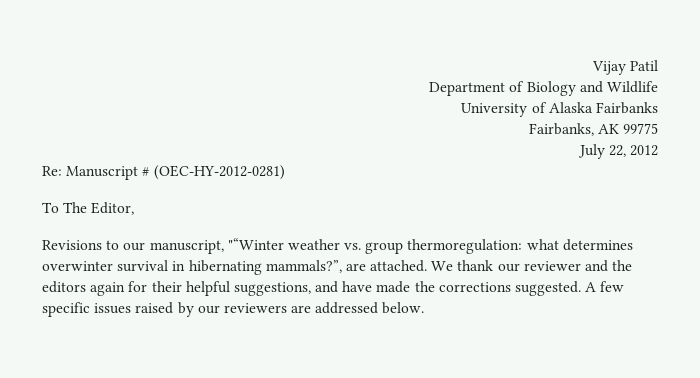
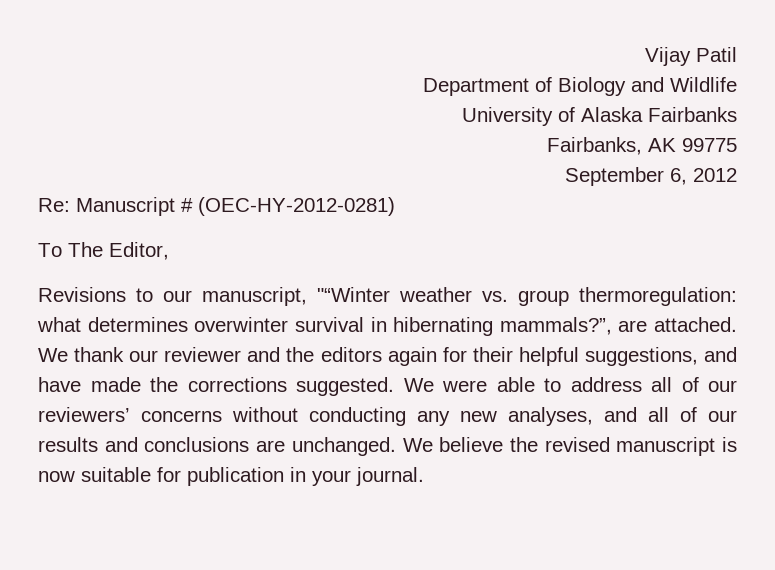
[577,144,626,159] July 22, -> [565,167,687,186] September 6,
[585,281,625,292] [42,302,425,317] A few specific issues raised by our reviewers are addressed below. -> [403,377,737,392] [38,407,737,426] [38,437,737,456] [38,467,424,486] We were able to address all of our reviewers’ concerns without conducting any new analyses, and all of our results and conclusions are unchanged. We believe the revised manuscript is now suitable for publication in your journal.

